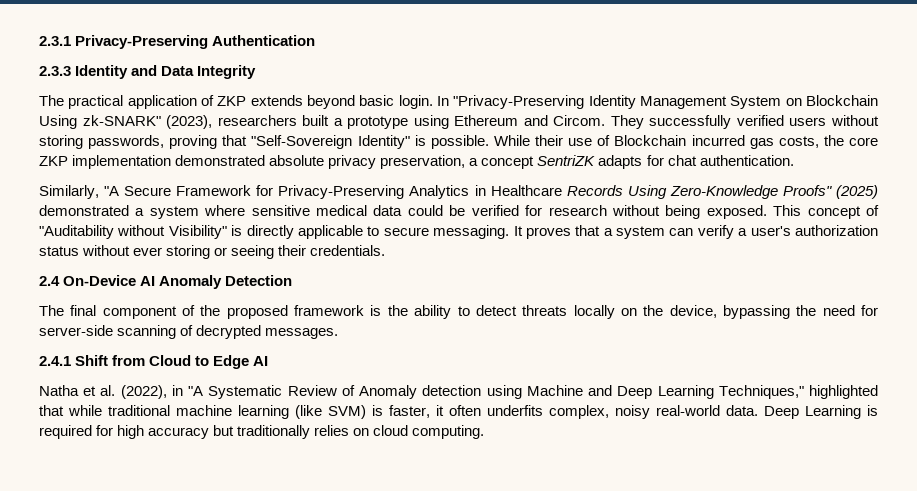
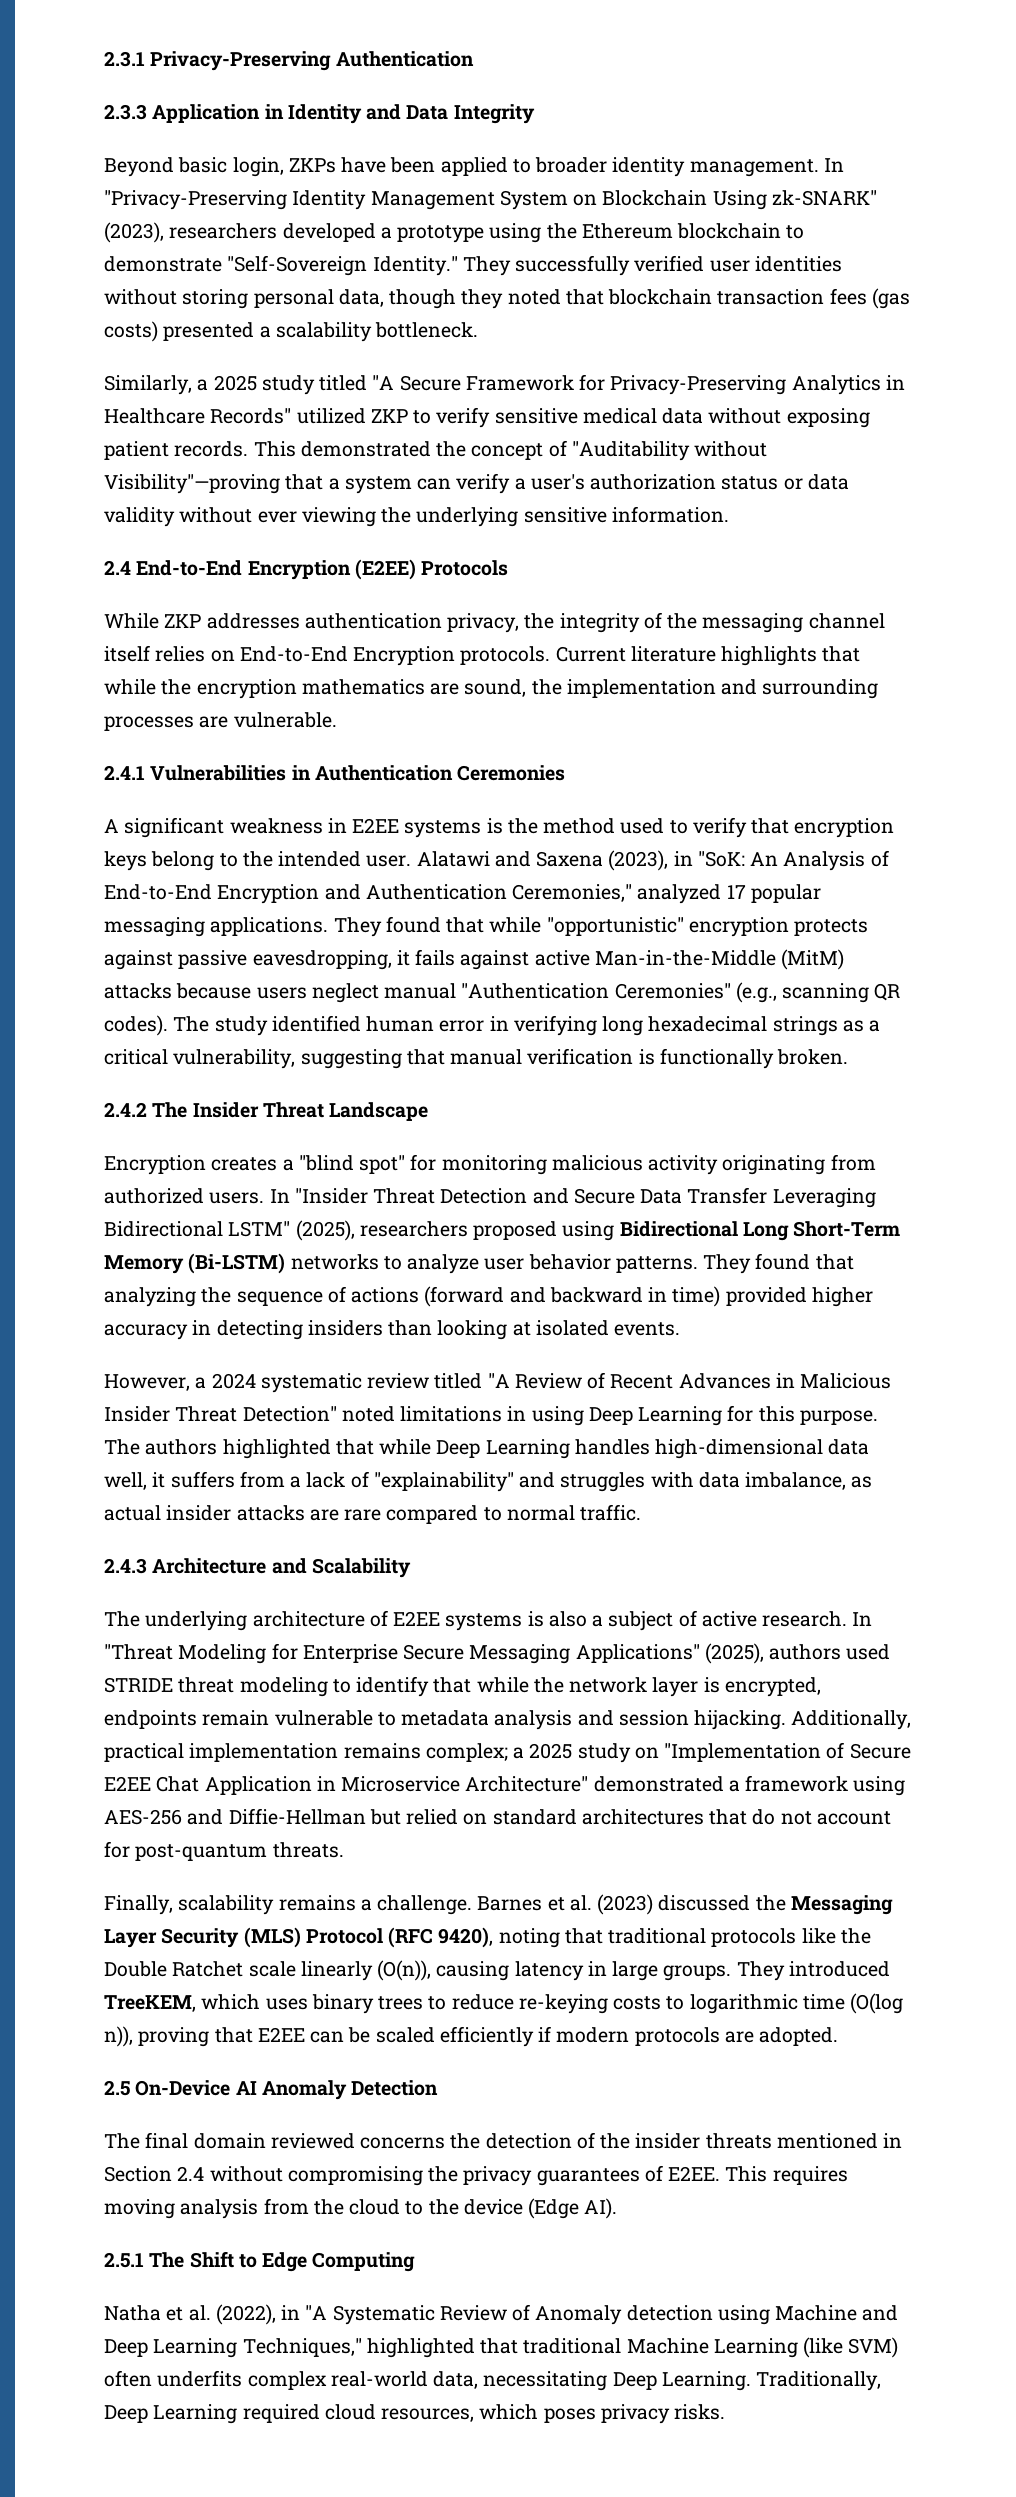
(71, 71) none -> [152,104,284,123] Application in
[39,95,433,109] The practical application of ZKP extends beyond basic login. -> [104,157,819,177] Beyond basic login, ZKPs have been applied to broader identity management.
[302,115,330,126] built -> [282,223,376,242] developed
[454,115,879,129] [39,135,879,149] [39,155,794,169] [39,185,99,199] Ethereum and Circom. They successfully verified users without storing passwords, proving that "Self-Sovereign Identity" is possible. While their use of Blockchain incurred gas costs, the core ZKP implementation demonstrated absolute privacy preservation, a concept SentriZK adapts for chat authentication. // Similarly, -> [546,223,805,239] [104,255,842,276] [104,288,910,309] [104,321,479,342] [104,375,368,395] the Ethereum blockchain to demonstrate "Self-Sovereign Identity." They successfully verified user identities without storing personal data, though they noted that blockchain transaction fees (gas costs) presented a scalability bottleneck. // Similarly, a 2025 study titled
[566,185,879,199] [39,205,879,219] [39,225,571,239] Records Using Zero-Knowledge Proofs" (2025) demonstrated a system where sensitive medical data could be verified for research without being exposed. This concept of "Auditability without Visibility" is directly applicable to secure messaging. It proves -> [210,407,870,428] [104,440,768,461] [104,474,280,494] Records" utilized ZKP to verify sensitive medical data without exposing patient records. This demonstrated the concept of "Auditability without Visibility"—proving
[82,245,386,259] [39,276,60,286] without ever storing or seeing their credentials. // 2.4 -> [783,474,849,490] [104,506,729,527] [104,559,509,580] [104,612,885,633] [104,645,861,666] [104,679,879,699] [104,712,337,731] [104,765,566,781] [104,817,895,838] [104,850,889,871] [104,884,821,904] [104,916,869,937] [104,949,845,970] [104,982,901,1003] [104,1015,881,1036] [104,1048,849,1069] [104,1102,429,1121] [104,1154,876,1175] [104,1187,876,1208] [104,1220,901,1241] [104,1253,854,1274] [104,1286,873,1307] [104,1320,681,1340] [104,1372,892,1393] [104,1405,878,1426] [104,1439,870,1459] [104,1471,873,1492] [104,1504,642,1524] [104,1558,411,1578] [104,1610,873,1631] [104,1643,891,1664] [104,1676,821,1697] [104,1710,912,1730] [104,1742,911,1763] [104,1775,906,1796] [104,1808,891,1825] [104,1841,344,1861] [104,1894,893,1915] [104,1927,871,1948] [104,1960,890,1981] [104,1993,904,2014] [104,2026,839,2047] [104,2080,130,2096] or data validity without ever viewing the underlying sensitive information. // 2.4 End-to-End Encryption (E2EE) Protocols // While ZKP addresses authentication privacy, the integrity of the messaging channel itself relies on End-to-End Encryption protocols. Current literature highlights that while the encryption mathematics are sound, the implementation and surrounding processes are vulnerable. // 2.4.1 Vulnerabilities in Authentication Ceremonies // A significant weakness in E2EE systems is the method used to verify that encryption keys belong to the intended user. Alatawi and Saxena (2023), in "SoK: An Analysis of End-to-End Encryption and Authentication Ceremonies," analyzed 17 popular messaging applications. They found that while "opportunistic" encryption protects against passive eavesdropping, it fails against active Man-in-the-Middle (MitM) attacks because users neglect manual "Authentication Ceremonies" (e.g., scanning QR codes). The study identified human error in verifying long hexadecimal strings as a critical vulnerability, suggesting that manual verification is functionally broken. // 2.4.2 The Insider Threat Landscape // Encryption creates a "blind spot" for monitoring malicious activity originating from authorized users. In "Insider Threat Detection and Secure Data Transfer Leveraging Bidirectional LSTM" (2025), researchers proposed using Bidirectional Long Short-Term Memory (Bi-LSTM) networks to analyze user behavior patterns. They found that analyzing the sequence of actions (forward and backward in time) provided higher accuracy in detecting insiders than looking at isolated events. // However, a 2024 systematic review titled "A Review of Recent Advances in Malicious Insider Threat Detection" noted limitations in using Deep Learning for this purpose. The authors highlighted that while Deep Learning handles high-dimensional data well, it suffers from a lack of "explainability" and struggles with data imbalance, as actual insider attacks are rare compared to normal traffic. // 2.4.3 Architecture and Scalability // The underlying architecture of E2EE systems is also a subject of active research. In "Threat Modeling for Enterprise Secure Messaging Applications" (2025), authors used STRIDE threat modeling to identify that while the network layer is encrypted, endpoints remain vulnerable to metadata analysis and session hijacking. Additionally, practical implementation remains complex; a 2025 study on "Implementation of Secure E2EE Chat Application in Microservice Architecture" demonstrated a framework using AES-256 and Diffie-Hellman but relied on standard architectures that do not account for post-quantum threats. // Finally, scalability remains a challenge. Barnes et al. (2023) discussed the Messaging Layer Security (MLS) Protocol (RFC 9420), noting that traditional protocols like the Double Ratchet scale linearly (O(n)), causing latency in large groups. They introduced TreeKEM, which uses binary trees to reduce re-keying costs to logarithmic time (O(log n)), proving that E2EE can be scaled efficiently if modern protocols are adopted. // 2.5
[102,305,879,319] [39,325,339,339] [39,355,192,366] component of the proposed framework is the ability to detect threats locally on the device, bypassing the need for server-side scanning of decrypted messages. // 2.4.1 Shift from Cloud -> [193,2132,903,2149] [104,2165,848,2186] [104,2198,618,2219] [104,2251,234,2268] domain reviewed concerns the detection of the insider threats mentioned in Section 2.4 without compromising the privacy guarantees of E2EE. This requires moving analysis from the cloud to the device (Edge AI). // 2.5.1 The Shift
[253,356,269,366] AI -> [312,2252,416,2272] Computing
[68,405,878,419] [39,425,485,439] while traditional machine learning (like SVM) is faster, it often underfits complex, noisy real-world data. Deep Learning is required for high accuracy but traditionally relies on cloud computing. -> [523,2337,899,2358] [104,2370,882,2391] [104,2404,726,2424] traditional Machine Learning (like SVM) often underfits complex real-world data, necessitating Deep Learning. Traditionally, Deep Learning required cloud resources, which poses privacy risks.

